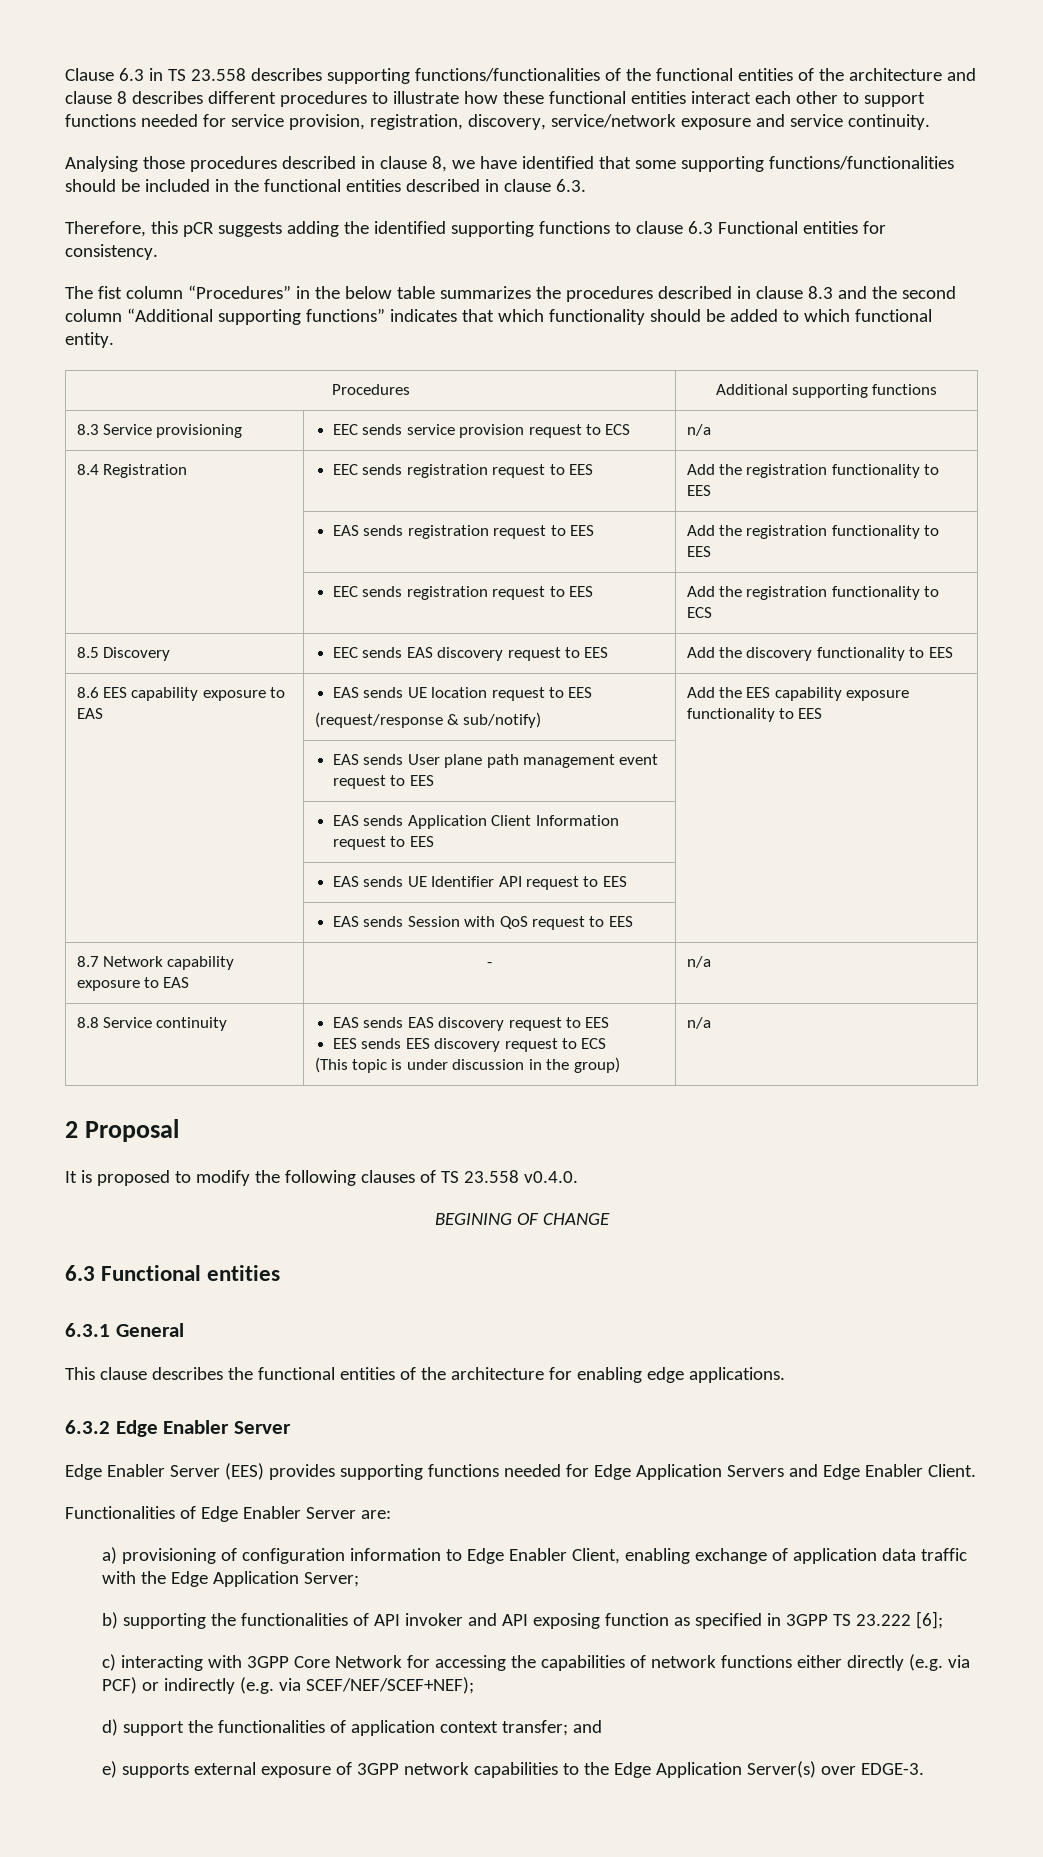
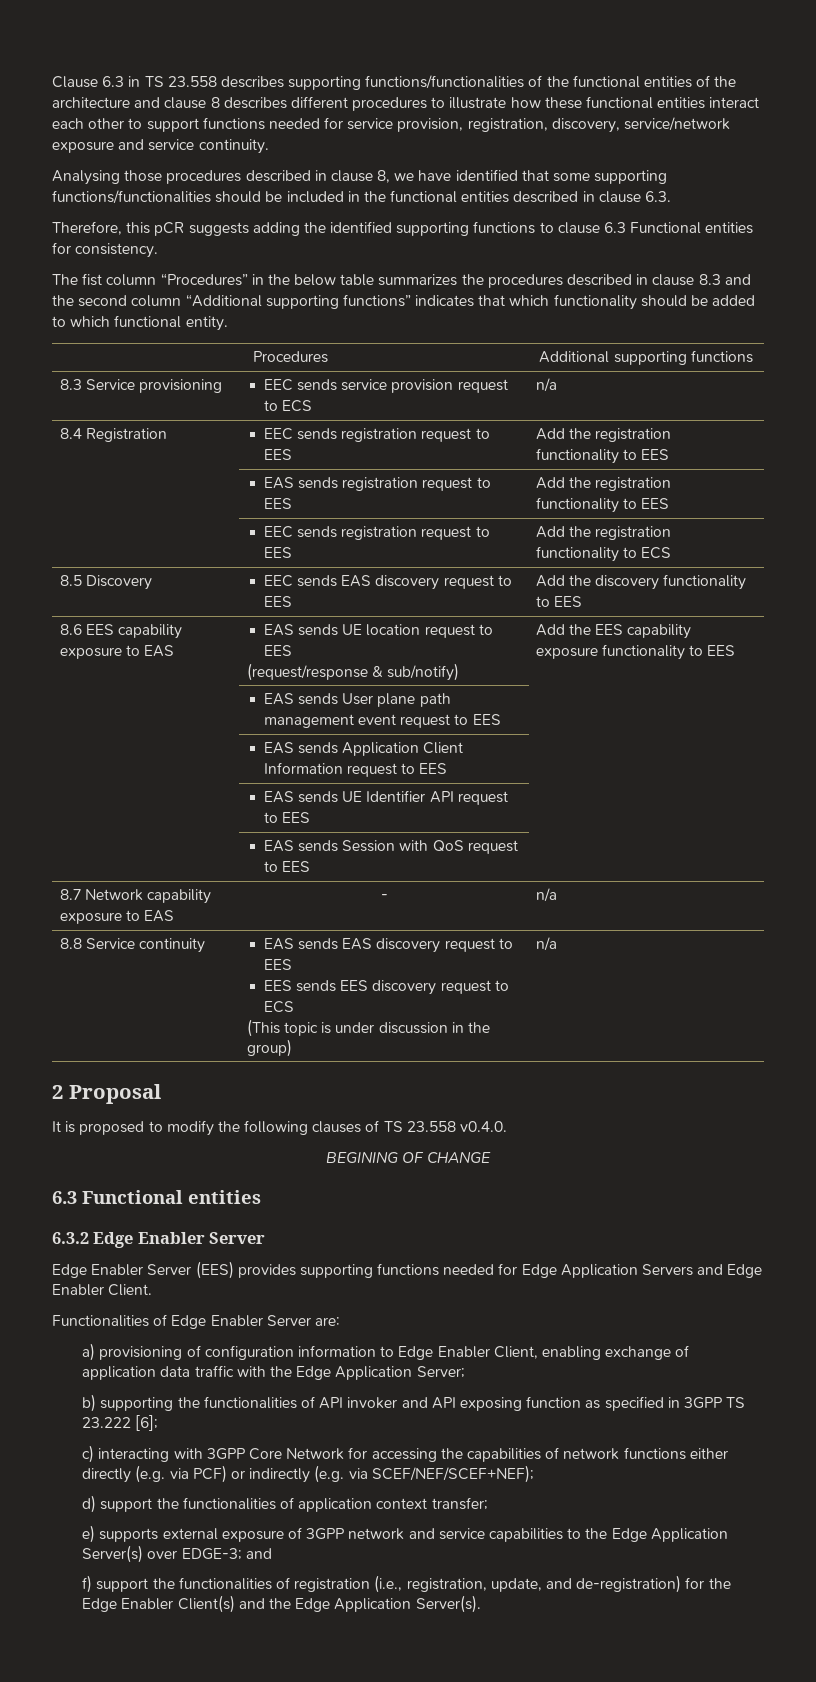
[65,1323,184,1337] [65,1367,785,1383] // 6.3.1 General // This clause describes the functional entities of the architecture for enabling edge applications. -> (261, 1197) none
[572,1720,602,1733] and -> (488, 1503) none
(469, 1768) none -> [408,1528,485,1540] and service
[860,1763,924,1775] EDGE-3. -> [181,1548,272,1560] [82,1575,731,1593] [82,1595,481,1613] EDGE-3; and // f) support the functionalities of registration (i.e., registration, update, and de-registration) for the Edge Enabler Client(s) and the Edge Application Server(s).

